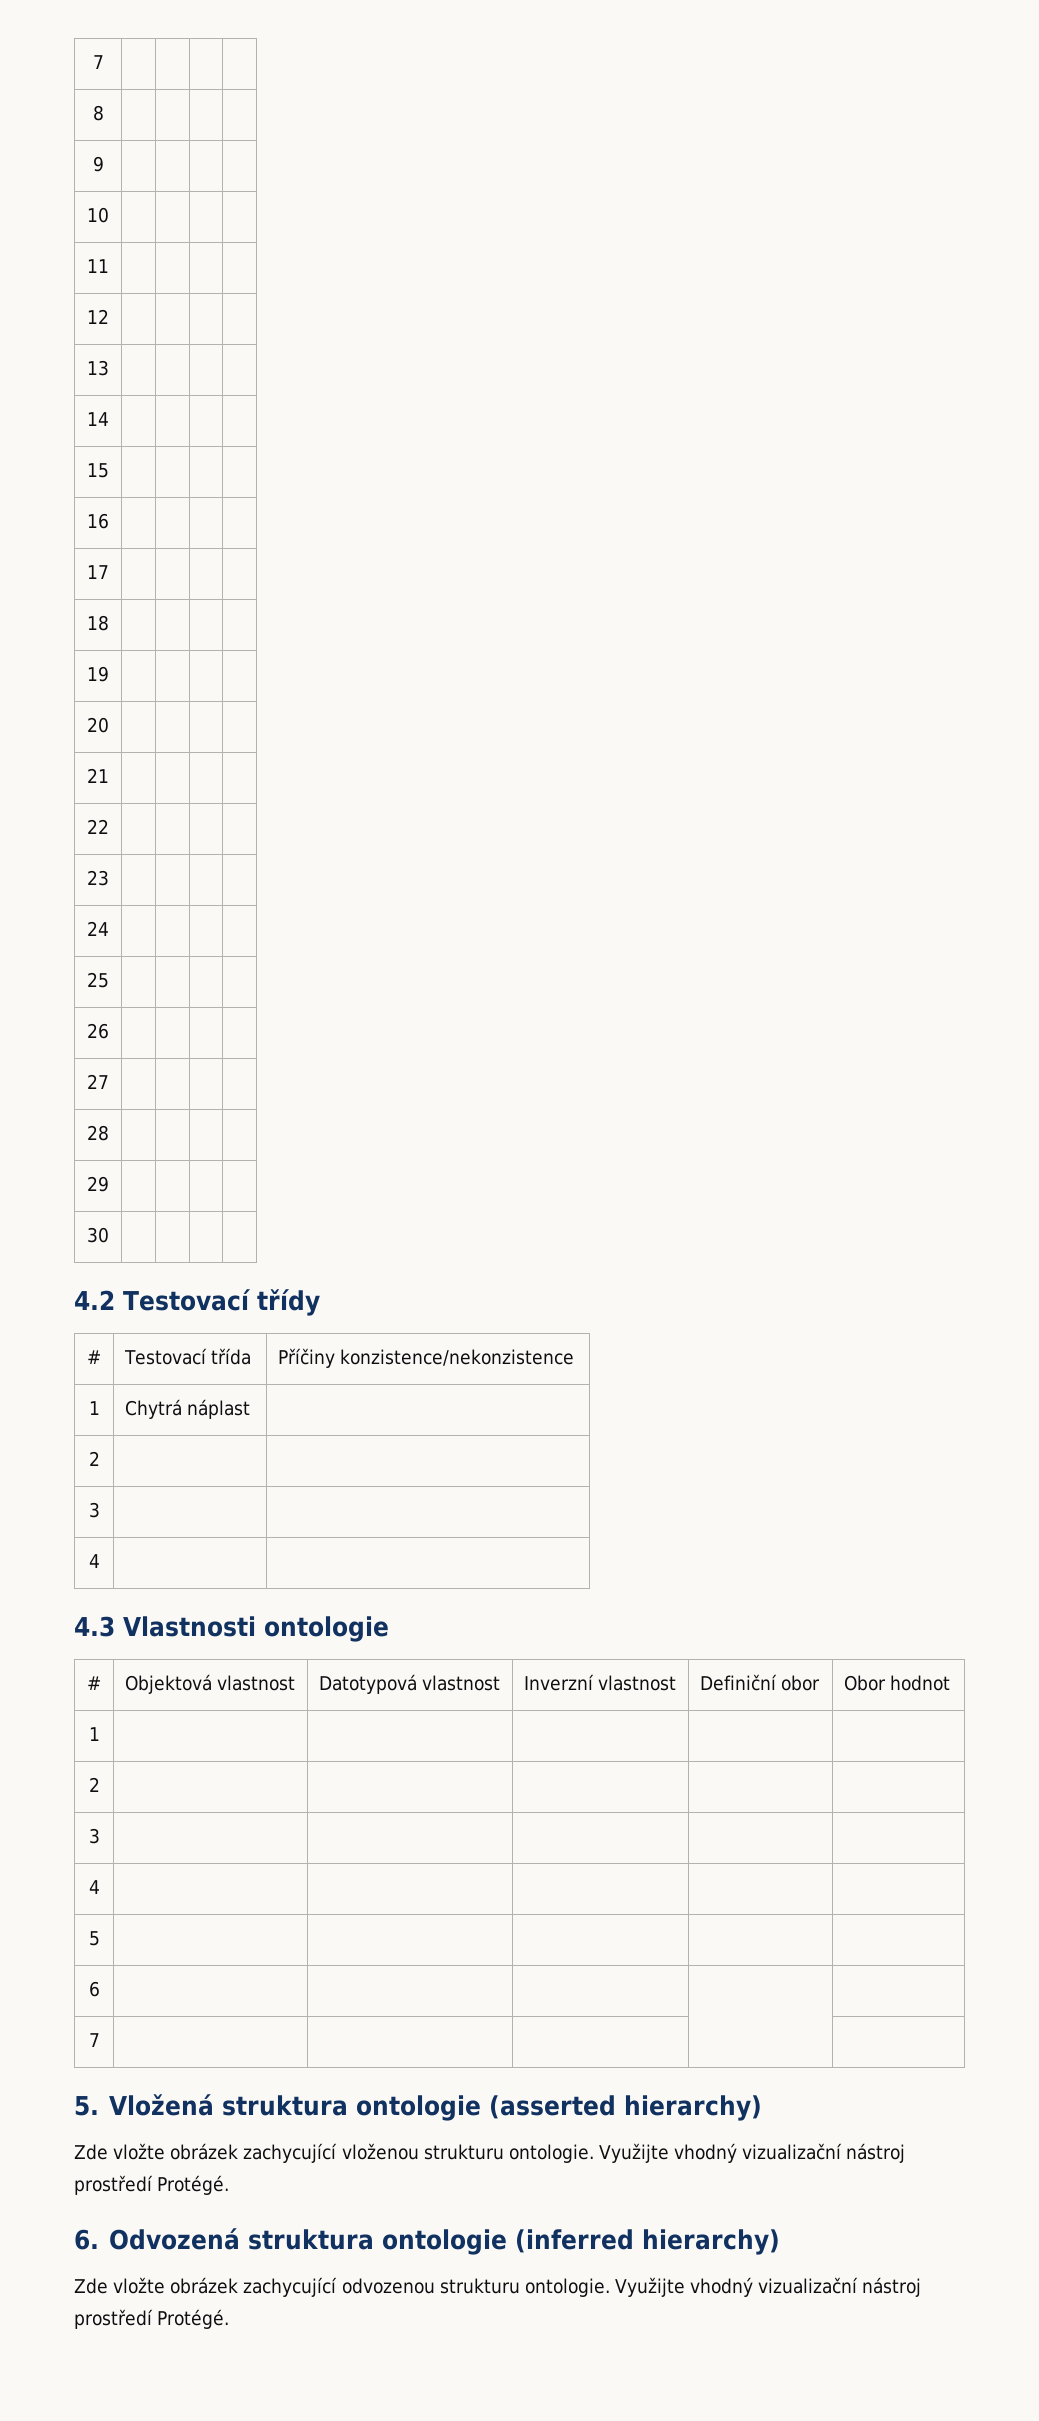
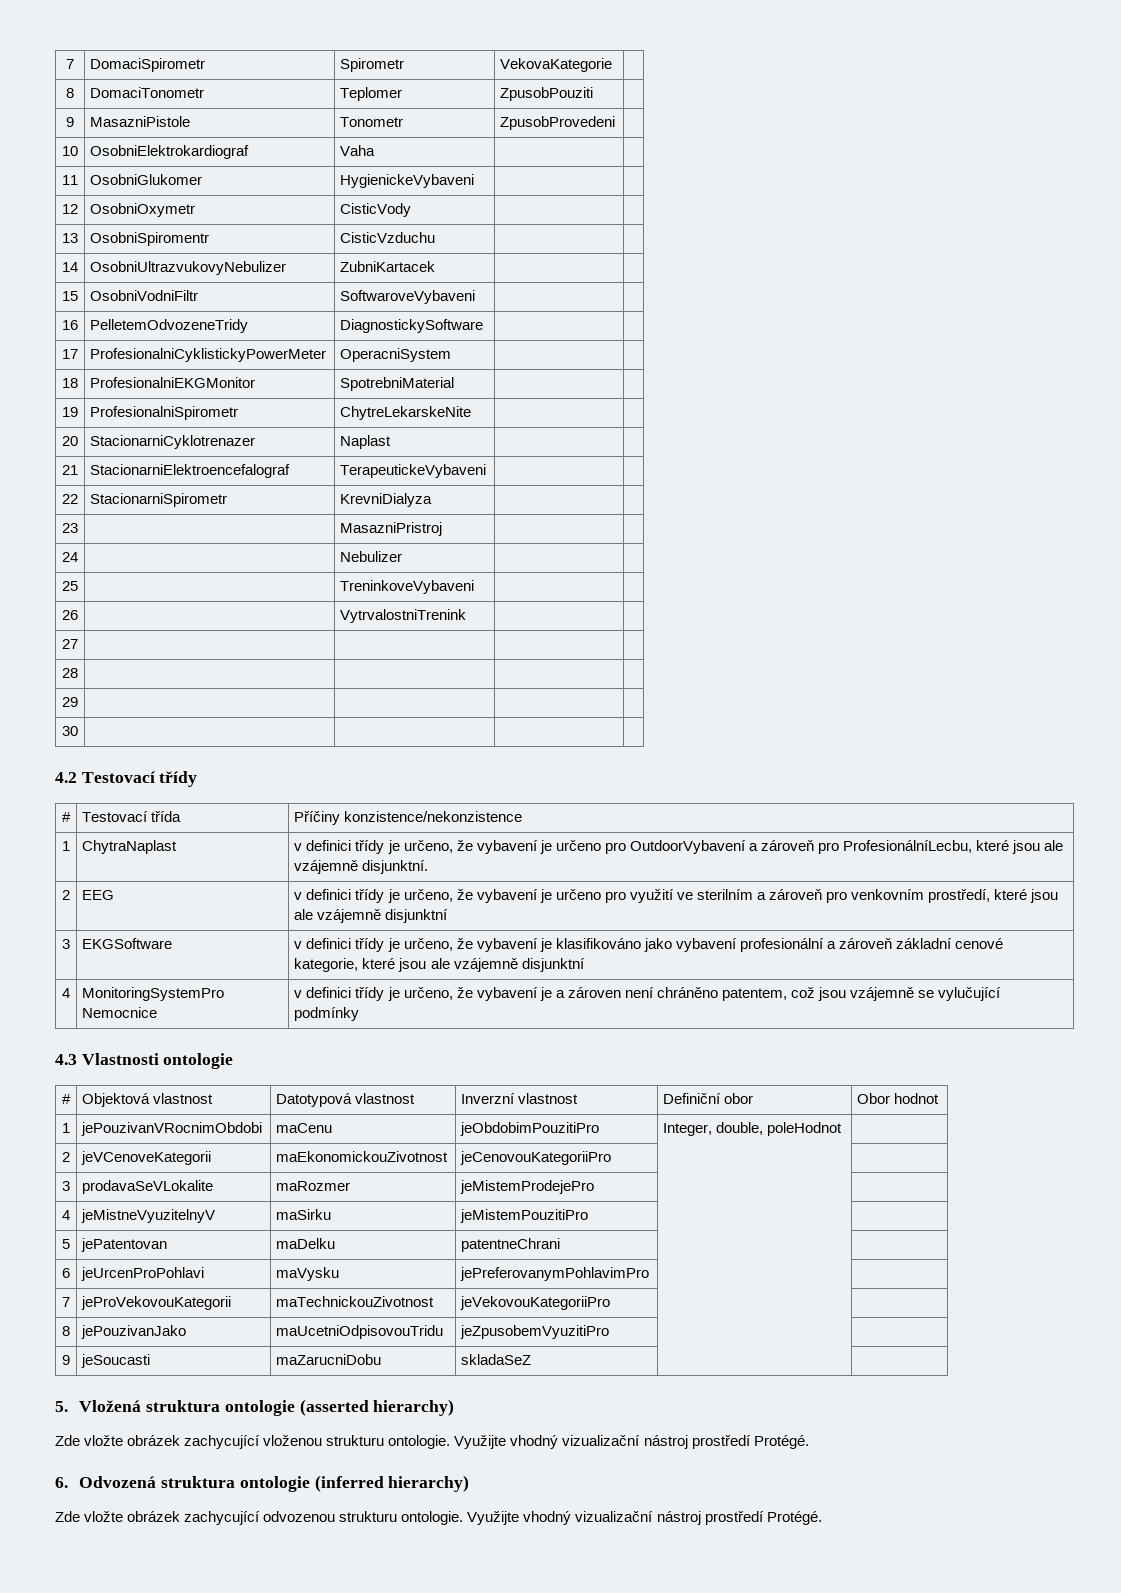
[92,55,104,69] [92,105,104,121] [92,156,104,172] 7 | | | | // 8 | | | | // 9 | | | -> [66,59,74,69] [90,58,206,72] [340,58,405,72] [500,58,613,72] [66,88,74,98] [90,87,205,98] [340,87,403,101] [500,87,594,101] [66,117,74,127] [90,116,191,127] [340,117,404,127] [500,116,616,130] 7 | DomaciSpirometr | Spirometr | VekovaKategorie | // 8 | DomaciTonometr | Teplomer | ZpusobPouziti | // 9 | MasazniPistole | Tonometr | ZpusobProvedeni
(109, 215) | -> [90,145,250,159] [340,145,376,156] OsobniElektrokardiograf | Vaha
(109, 266) | -> [90,174,203,185] [340,174,475,188] OsobniGlukomer | HygienickeVybaveni
(109, 316) | -> [90,203,196,217] [340,203,412,217] OsobniOxymetr | CisticVody
(109, 368) | -> [90,232,210,246] [340,232,436,243] OsobniSpiromentr | CisticVzduchu
(109, 419) | -> [90,261,287,275] [340,261,436,272] OsobniUltrazvukovyNebulizer | ZubniKartacek
(109, 470) | -> [90,290,199,301] [340,290,476,304] OsobniVodniFiltr | SoftwaroveVybaveni
(109, 521) | -> [90,319,249,333] [340,319,484,333] PelletemOdvozeneTridy | DiagnostickySoftware
(109, 572) | -> [90,348,327,362] [340,348,452,362] ProfesionalniCyklistickyPowerMeter | OperacniSystem
(109, 623) | -> [90,377,256,388] [340,377,455,391] ProfesionalniEKGMonitor | SpotrebniMaterial
(109, 674) | -> [90,406,239,420] [340,406,472,420] ProfesionalniSpirometr | ChytreLekarskeNite
(109, 725) | -> [90,435,256,449] [340,435,392,449] StacionarniCyklotrenazer | Naplast
(109, 775) | -> [90,464,291,478] [340,464,487,478] StacionarniElektroencefalograf | TerapeutickeVybaveni
(109, 826) | -> [90,493,228,507] [340,493,433,507] StacionarniSpirometr | KrevniDialyza
(109, 878) none -> [340,522,443,536] MasazniPristroj
(109, 928) none -> [340,551,403,562] Nebulizer
(109, 980) none -> [340,580,475,594] TreninkoveVybaveni
(109, 1031) none -> [340,609,467,623] VytrvalostniTrenink
[125,1399,251,1419] [88,1451,100,1466] [88,1502,100,1518] [88,1554,100,1568] Chytrá náplast | // 2 | | // 3 | | // 4 | | -> [82,840,178,854] [294,840,1064,854] [294,860,429,874] [62,890,70,900] [82,890,115,900] [294,889,1059,903] [294,909,449,923] [62,939,70,949] [82,938,173,949] [294,938,1004,952] [294,958,585,972] [62,988,70,998] [82,987,225,1001] [82,1007,158,1018] [294,987,1002,1001] [294,1007,360,1021] ChytraNaplast | v definici třídy je určeno, že vybavení je určeno pro OutdoorVybavení a zároveň pro ProfesionálníLecbu, které jsou ale vzájemně disjunktní. // 2 | EEG | v definici třídy je určeno, že vybavení je určeno pro využití ve sterilním a zároveň pro venkovním prostředí, které jsou ale vzájemně disjunktní // 3 | EKGSoftware | v definici třídy je určeno, že vybavení je klasifikováno jako vybavení profesionální a zároveň základní cenové kategorie, které jsou ale vzájemně disjunktní // 4 | MonitoringSystemPro Nemocnice | v definici třídy je určeno, že vybavení je a zároven není chráněno patentem, což jsou vzájemně se vylučující podmínky
[88,1777,100,1792] [88,1828,100,1844] [88,1880,100,1894] [88,1931,100,1946] [88,1981,100,1997] [88,2033,100,2047] | | | | // 2 | | | | | // 3 | | | | | // 4 | | | | | // 5 | | | | | // 6 | | | | | // 7 | | | -> [81,1122,263,1136] [276,1123,333,1133] [460,1122,600,1136] [663,1122,843,1136] [62,1152,70,1162] [81,1151,212,1165] [276,1151,449,1162] [460,1151,612,1165] [62,1181,70,1191] [82,1180,214,1194] [276,1181,351,1191] [460,1180,595,1194] [62,1210,70,1220] [81,1209,216,1223] [276,1209,332,1220] [460,1209,589,1223] [62,1239,70,1249] [81,1238,168,1252] [276,1238,336,1249] [461,1238,561,1252] [62,1268,70,1278] [81,1267,205,1281] [276,1267,340,1281] [460,1267,650,1281] [62,1297,70,1307] [81,1296,232,1310] [276,1296,435,1307] [460,1296,611,1310] [62,1326,70,1336] [81,1325,187,1339] [276,1325,444,1339] [460,1325,610,1339] [62,1355,70,1365] [81,1354,151,1368] [276,1354,382,1365] [461,1354,532,1365] jePouzivanVRocnimObdobi | maCenu | jeObdobimPouzitiPro | Integer, double, poleHodnot | // 2 | jeVCenoveKategorii | maEkonomickouZivotnost | jeCenovouKategoriiPro | | // 3 | prodavaSeVLokalite | maRozmer | jeMistemProdejePro | | // 4 | jeMistneVyuzitelnyV | maSirku | jeMistemPouzitiPro | | // 5 | jePatentovan | maDelku | patentneChrani | | // 6 | jeUrcenProPohlavi | maVysku | jePreferovanymPohlavimPro | | // 7 | jeProVekovouKategorii | maTechnickouZivotnost | jeVekovouKategoriiPro | | // 8 | jePouzivanJako | maUcetniOdpisovouTridu | jeZpusobemVyuzitiPro | | // 9 | jeSoucasti | maZarucniDobu | skladaSeZ

